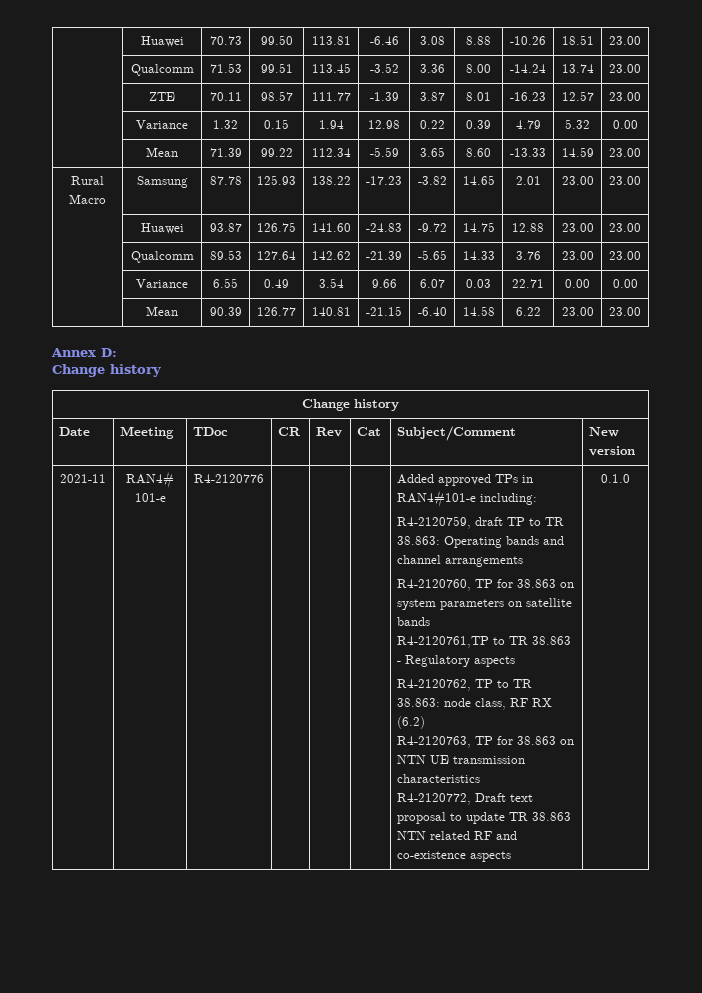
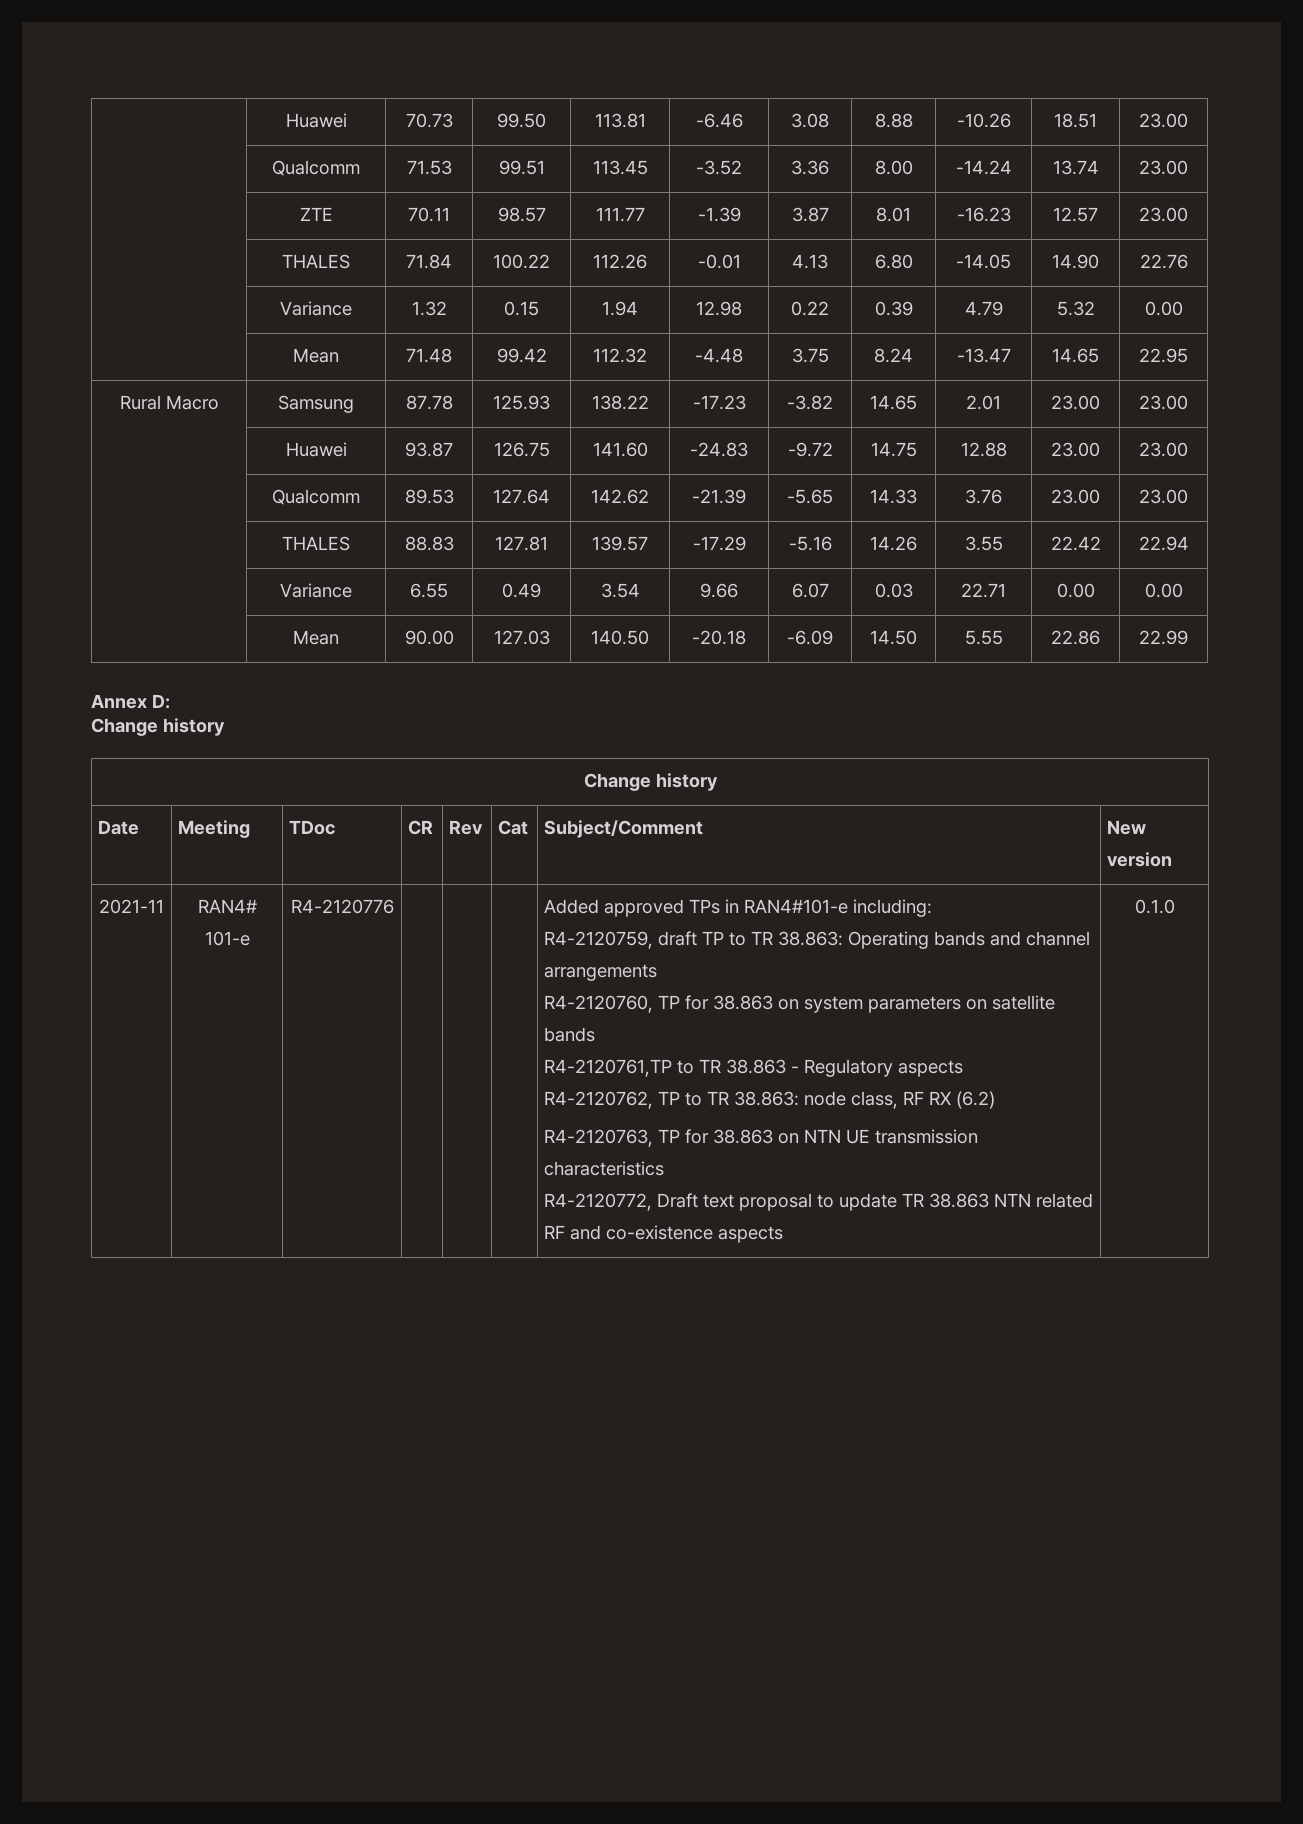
(641, 96) none -> [282,254,350,269] [406,254,452,269] [493,254,550,269] [593,254,647,269] [697,254,741,269] [792,254,828,269] [874,254,913,269] [956,254,1011,269] [1052,254,1099,269] [1139,254,1188,269] // | THALES | 71.84 | 100.22 | 112.26 | -0.01 | 4.13 | 6.80 | -14.05 | 14.90 | 22.76
[209,148,242,157] [260,148,293,157] [311,148,351,157] [369,147,399,157] [419,147,445,157] [466,148,491,157] [510,148,546,157] [561,147,594,157] [609,148,641,157] 71.39 | 99.22 | 112.34 | -5.59 | 3.65 | 8.60 | -13.33 | 14.59 | 23.00 -> [406,348,452,363] [496,348,547,363] [593,348,647,363] [695,348,743,363] [791,348,829,363] [874,348,913,363] [956,348,1011,363] [1052,348,1099,363] [1139,348,1188,363] 71.48 | 99.42 | 112.32 | -4.48 | 3.75 | 8.24 | -13.47 | 14.65 | 22.95
(641, 255) none -> [282,536,350,551] [404,536,454,551] [495,536,548,551] [592,536,648,551] [692,536,746,551] [788,536,832,551] [870,536,917,551] [964,536,1003,551] [1050,536,1101,551] [1138,536,1189,551] // | THALES | 88.83 | 127.81 | 139.57 | -17.29 | -5.16 | 14.26 | 3.55 | 22.42 | 22.94
[209,307,242,316] [257,307,296,316] [311,307,351,316] [366,306,402,316] [417,307,447,316] [462,306,495,316] [515,307,541,316] [561,307,594,316] [609,307,641,316] 90.39 | 126.77 | 140.81 | -21.15 | -6.40 | 14.58 | 6.22 | 23.00 | 23.00 -> [404,630,454,645] [493,630,550,645] [591,630,649,645] [692,630,746,645] [787,630,833,645] [870,630,917,645] [964,630,1003,645] [1051,630,1100,645] [1139,630,1188,645] 90.00 | 127.03 | 140.50 | -20.18 | -6.09 | 14.50 | 5.55 | 22.86 | 22.99

